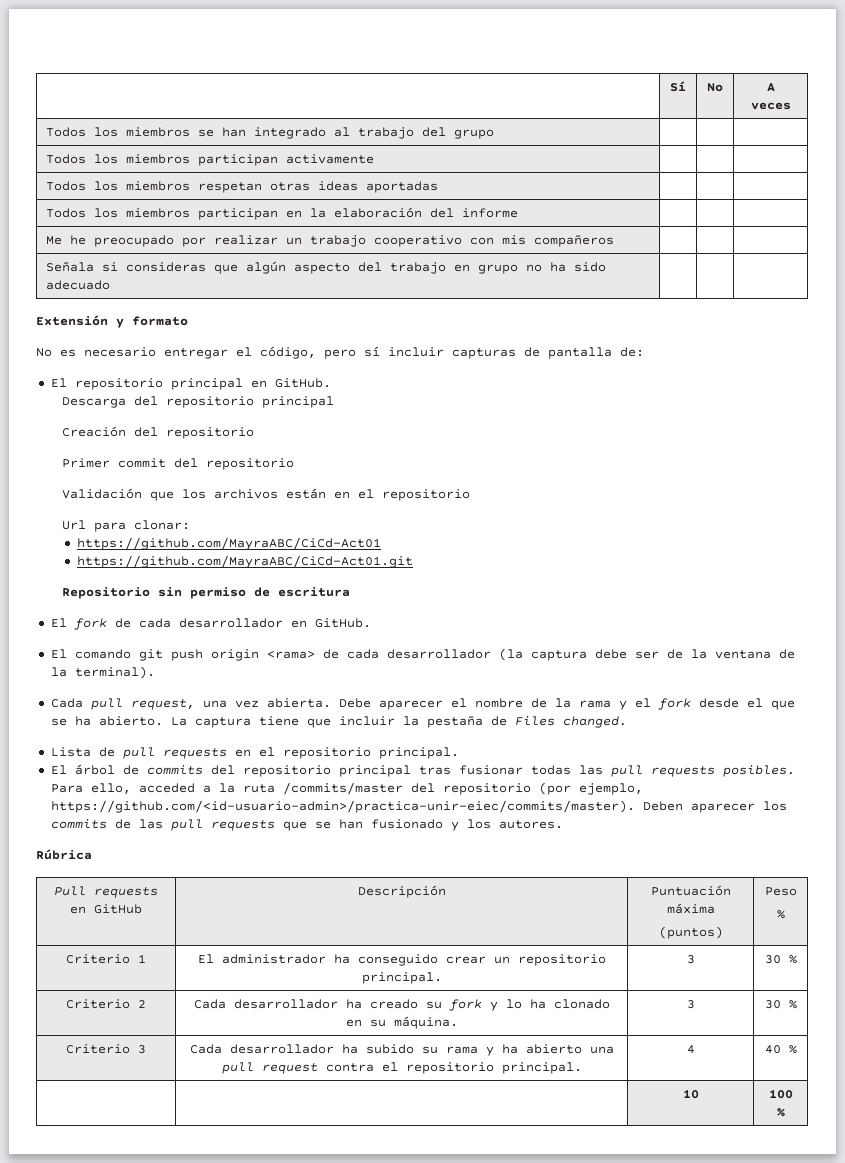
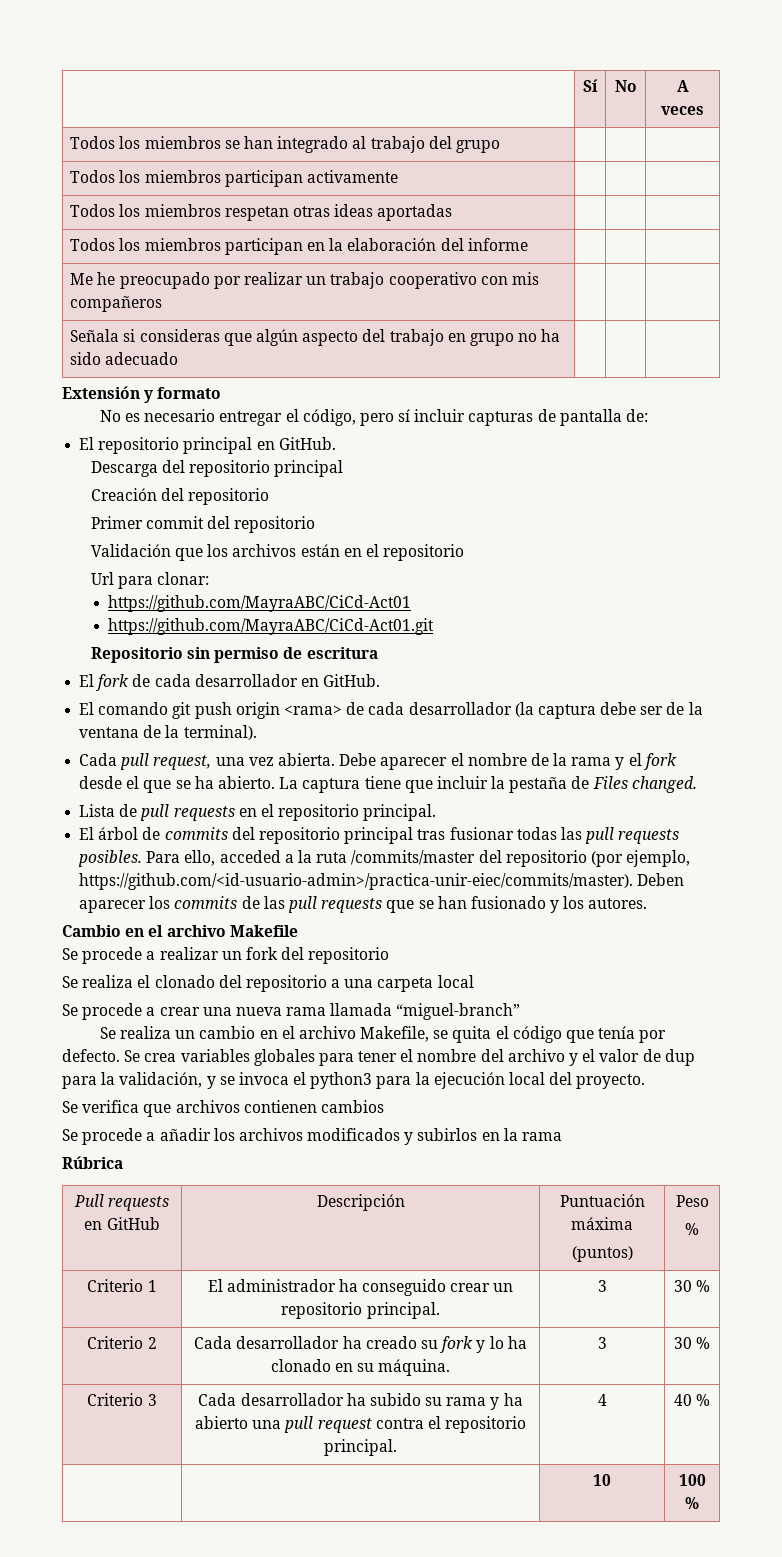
(563, 824) none -> [62,925,298,937] [62,947,390,964] [62,975,474,992] [62,1003,521,1020] [99,1026,667,1043] [62,1049,695,1066] [62,1072,646,1089] [62,1100,384,1117] [62,1128,563,1145] // Cambio en el archivo Makefile // Se procede a realizar un fork del repositorio // Se realiza el clonado del repositorio a una carpeta local // Se procede a crear una nueva rama llamada “miguel-branch” // Se realiza un cambio en el archivo Makefile, se quita el código que tenía por defecto. Se crea variables globales para tener el nombre del archivo y el valor de dup para la validación, y se invoca el python3 para la ejecución local del proyecto. // Se verifica que archivos contienen cambios // Se procede a añadir los archivos modificados y subirlos en la rama

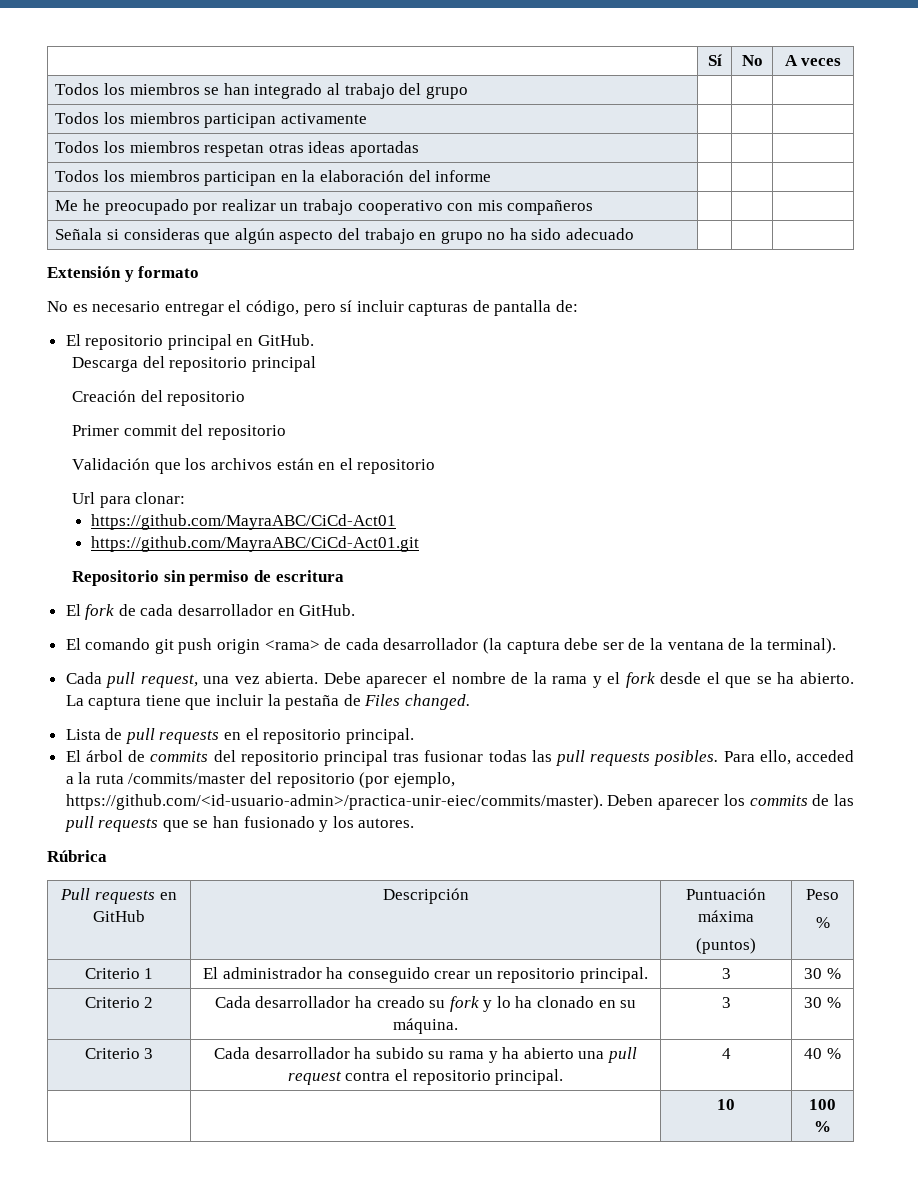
[62,925,298,937] [62,947,390,964] [62,975,474,992] [62,1003,521,1020] [99,1026,667,1043] [62,1049,695,1066] [62,1072,646,1089] [62,1100,384,1117] [62,1128,563,1145] // Cambio en el archivo Makefile // Se procede a realizar un fork del repositorio // Se realiza el clonado del repositorio a una carpeta local // Se procede a crear una nueva rama llamada “miguel-branch” // Se realiza un cambio en el archivo Makefile, se quita el código que tenía por defecto. Se crea variables globales para tener el nombre del archivo y el valor de dup para la validación, y se invoca el python3 para la ejecución local del proyecto. // Se verifica que archivos contienen cambios // Se procede a añadir los archivos modificados y subirlos en la rama -> (415, 823) none

